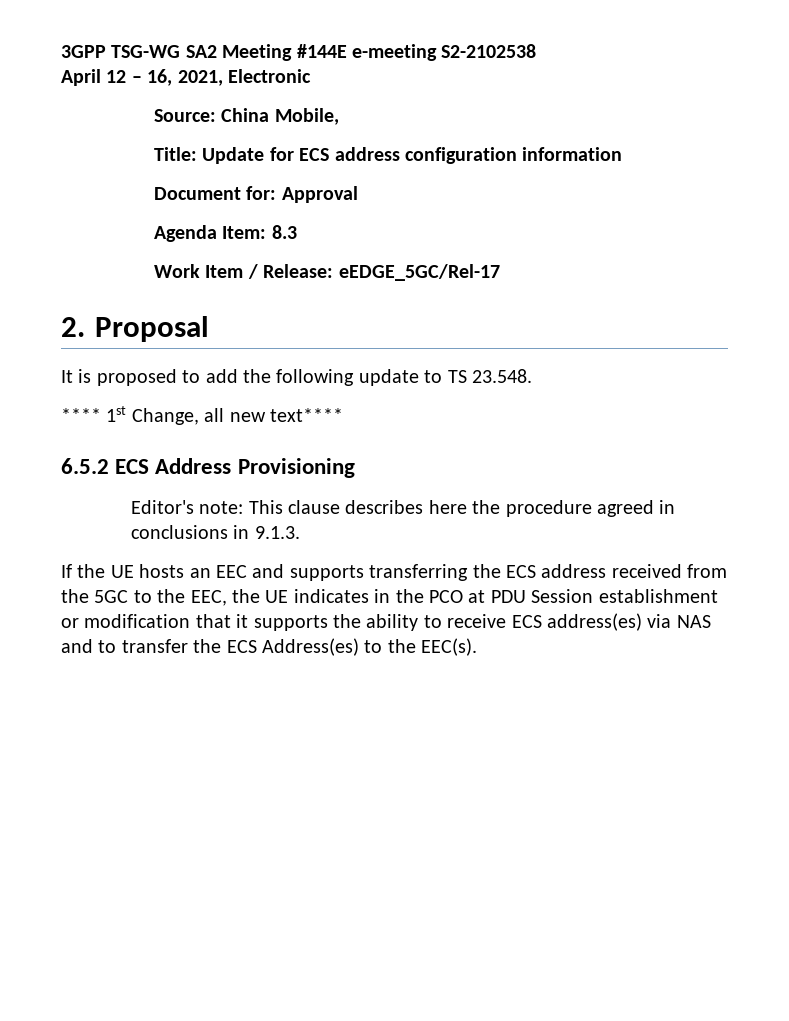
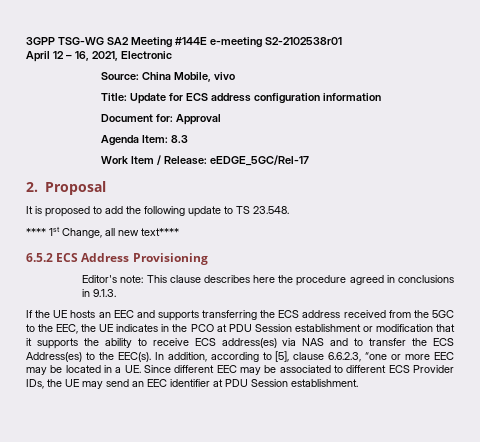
[441,44,537,58] S2-2102538 -> [265,37,342,45] S2-2102538r01
(339, 116) none -> [213,72,235,80] vivo
(478, 647) none -> [154,351,455,362] [26,365,454,375] [26,379,358,389] In addition, according to [5], clause 6.6.2.3, “one or more EEC may be located in a UE. Since different EEC may be associated to different ECS Provider IDs, the UE may send an EEC identifier at PDU Session establishment.

